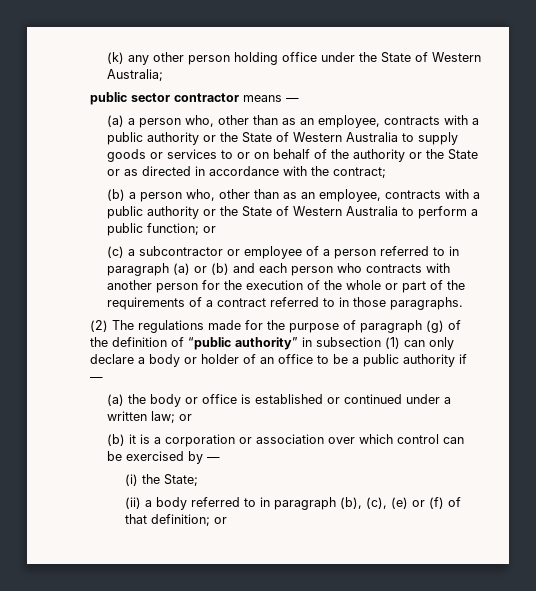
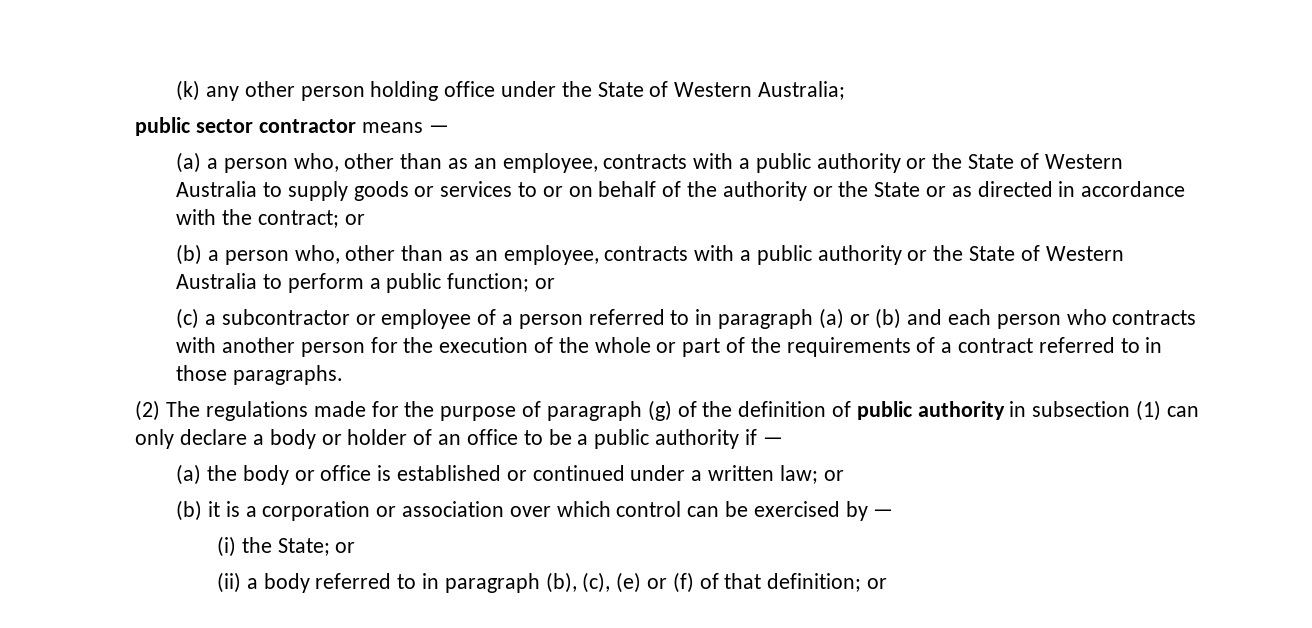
(387, 172) none -> [344,214,365,225] or
[187,337,298,350] “public authority” -> [856,401,1005,420] public authority
(199, 480) none -> [335,542,356,553] or

